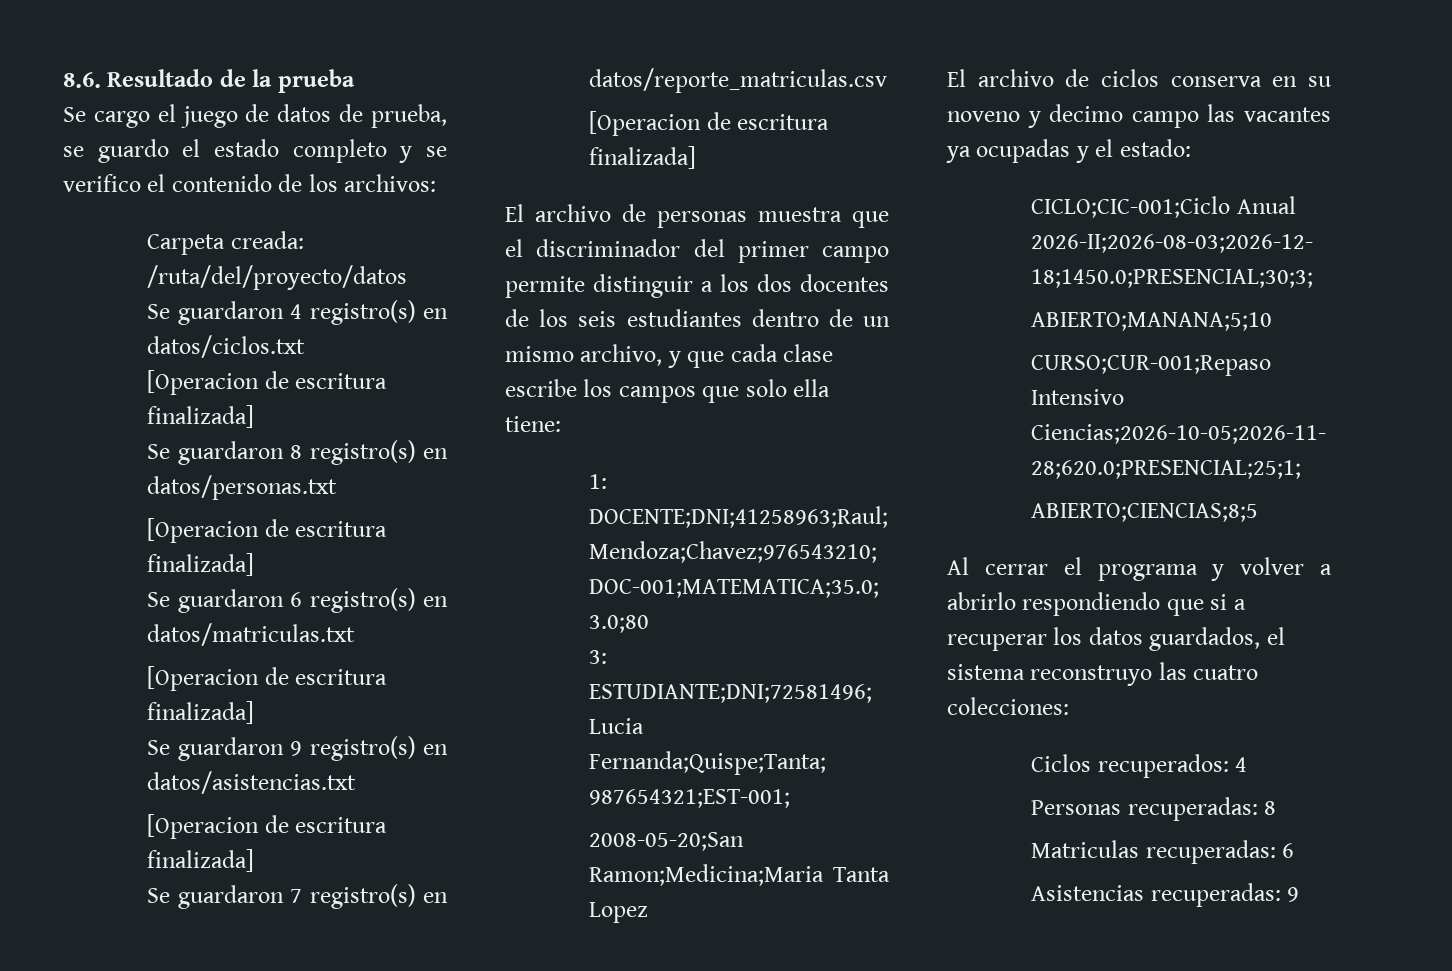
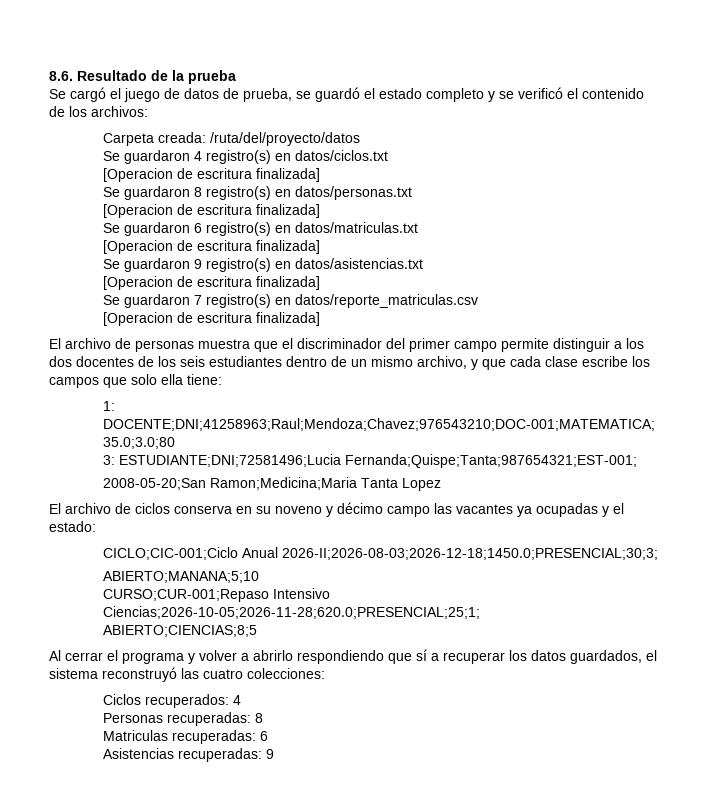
[93,111,150,128] cargo -> [70,87,106,102] cargó
[97,139,169,163] guardo -> [315,87,360,102] guardó
[63,174,141,192] verifico -> [518,87,563,99] verificó
[1049,104,1124,122] decimo -> [337,502,383,514] décimo
[1210,594,1228,610] si -> [416,649,427,661] sí
[1030,665,1153,686] reconstruyo -> [102,667,177,682] reconstruyó

